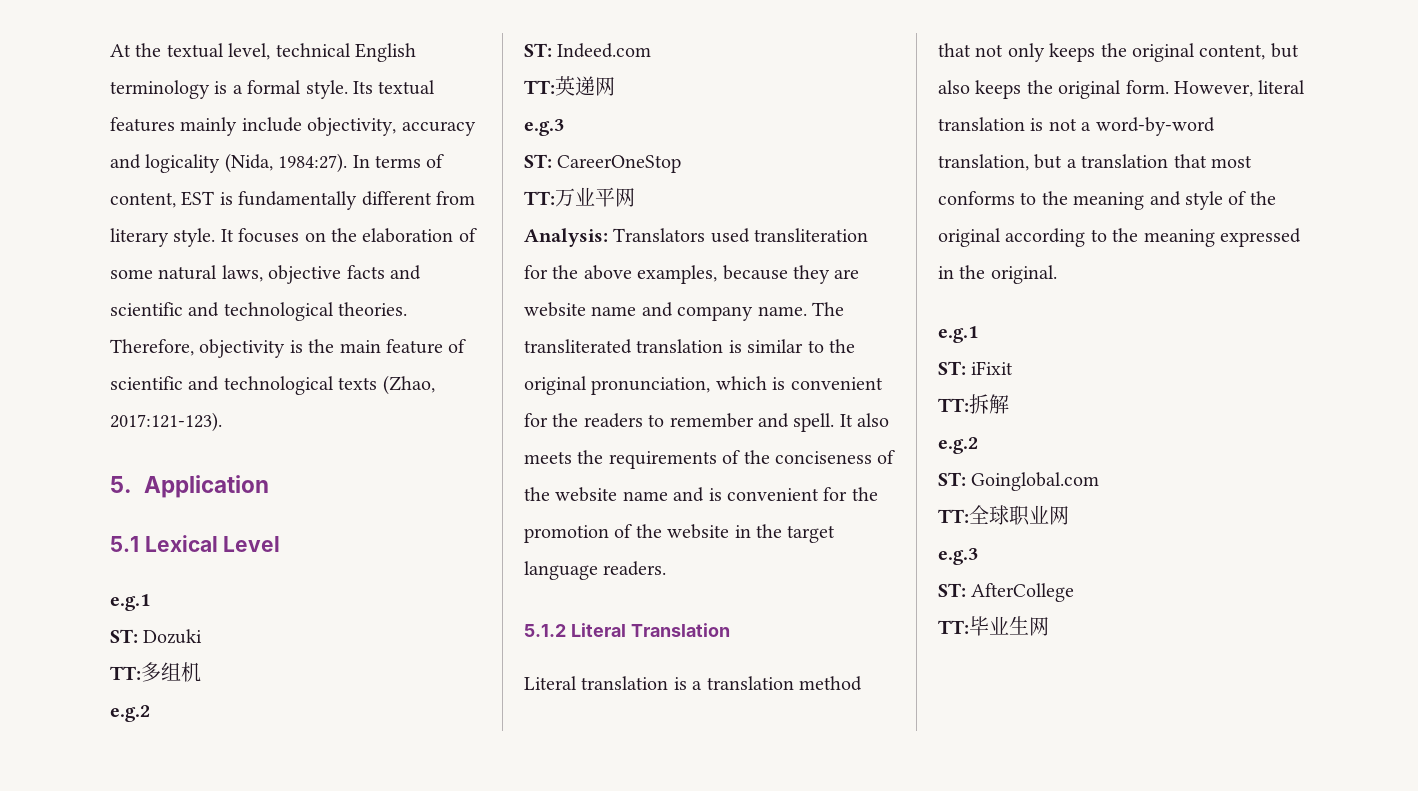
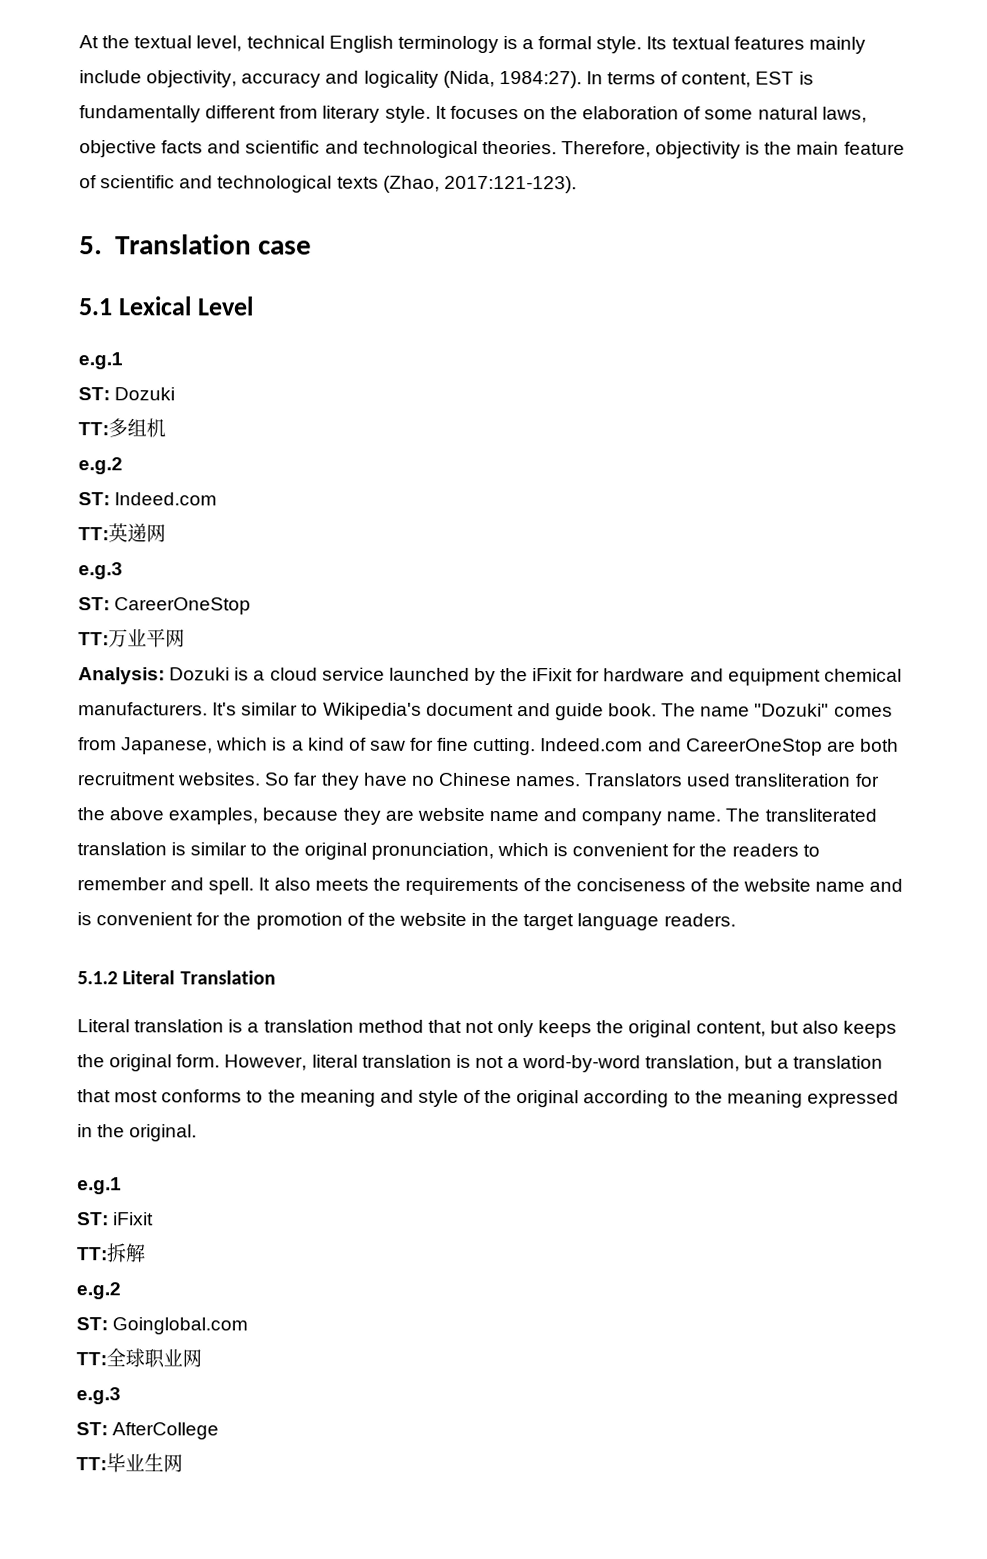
[143,475,269,498] Application -> [114,234,313,255] Translation case
(608, 237) none -> [169,667,902,686] [78,702,893,721] [78,737,899,756] [77,772,582,790] Dozuki is a cloud service launched by the iFixit for hardware and equipment chemical manufacturers. It's similar to Wikipedia's document and guide book. The name "Dozuki" comes from Japanese, which is a kind of saw for fine cutting. Indeed.com and CareerOneStop are both recruitment websites. So far they have no Chinese names.

